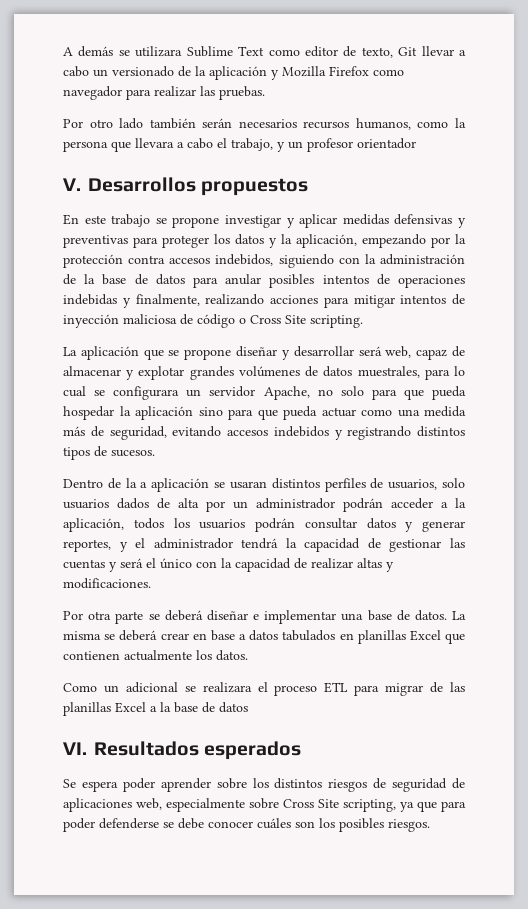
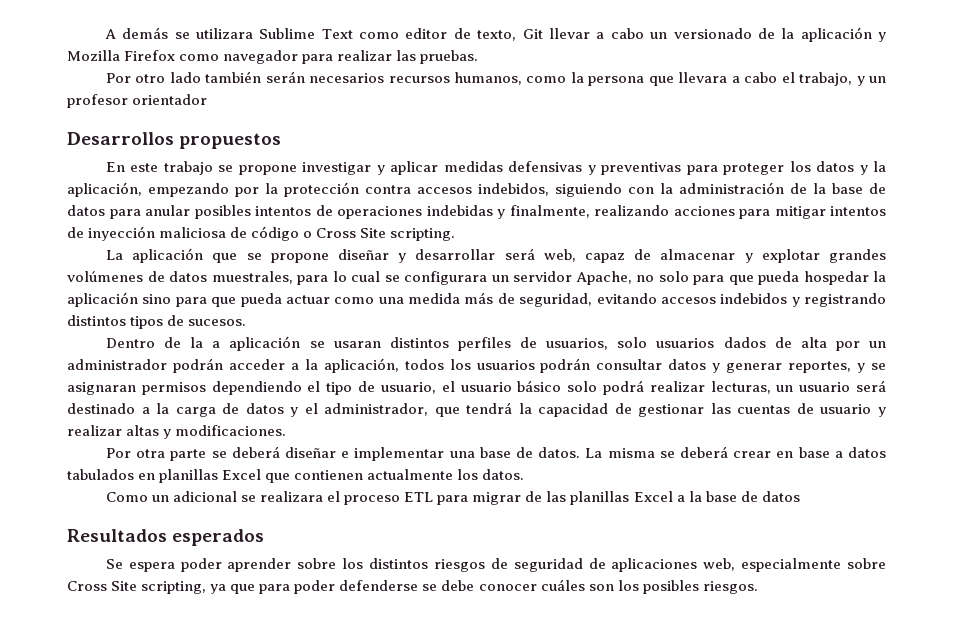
[63,178,81,191] V. -> (208, 99) none
[135,538,233,549] el administrador -> [871,363,886,370] [67,380,886,395] [67,403,460,417] se asignaran permisos dependiendo el tipo de usuario, el usuario básico solo podrá realizar lecturas, un usuario será destinado a la carga de datos y el administrador, que
[109,558,307,572] y será el único con la capacidad de -> [796,403,886,417] de usuario y
[63,742,87,755] VI. -> (800, 496) none

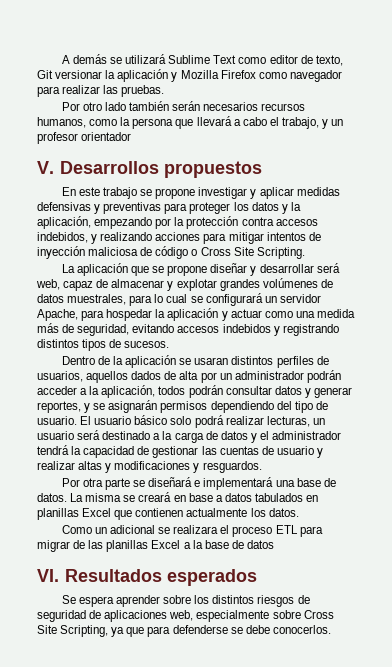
[196,28,254,39] utilizara -> [125,54,167,64] utilizará
[548,28,775,39] llevar a cabo un versionado de -> [55,70,103,79] versionar
[678,72,728,83] llevara -> [196,116,232,126] llevará
(208, 99) none -> [37,161,54,174] V.
[555,182,886,197] [67,205,590,219] siguiendo con la administración de la base de datos para anular posibles intentos de operaciones indebidas y finalmente, -> [91,234,98,244] y
[390,228,456,241] scripting. -> [256,247,305,259] Scripting.
[404,271,487,285] configurara -> [205,293,263,306] configurará
[636,271,886,285] [67,292,282,307] no solo para que pueda hospedar la aplicación sino para que pueda -> [81,308,228,321] para hospedar la aplicación y
[212,341,221,348] a -> (124, 360) none
[617,337,715,348] solo usuarios -> [86,371,129,383] aquellos
[449,359,535,370] los usuarios -> (186, 390) none
[67,382,136,395] asignaran -> [108,400,158,413] asignarán
[307,381,321,392] el -> [276,401,292,410] del
[380,381,455,394] usuario, el -> [37,416,92,425] usuario. El
[324,403,460,417] administrador, que -> [272,431,342,440] administrador
[175,425,287,436] modificaciones. -> [114,461,262,473] modificaciones y resguardos.
[231,446,445,461] deberá diseñar e implementar -> [148,477,274,490] diseñará e implementará
[679,446,772,458] deberá crear -> [138,492,172,502] creará
(800, 496) none -> [37,569,59,582] VI.
[180,558,222,572] poder -> (114, 601) none
[141,581,207,594] scripting, -> [60,625,109,637] Scripting,
[294,580,336,594] poder -> (171, 631) none
[478,579,758,594] conocer cuáles son los posibles riesgos. -> [272,625,331,634] conocerlos.

